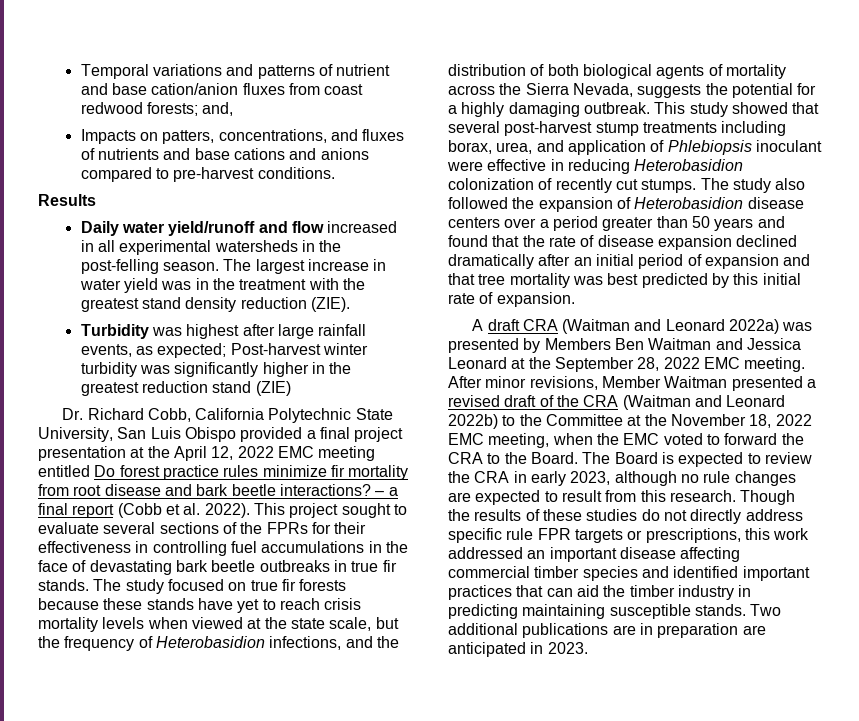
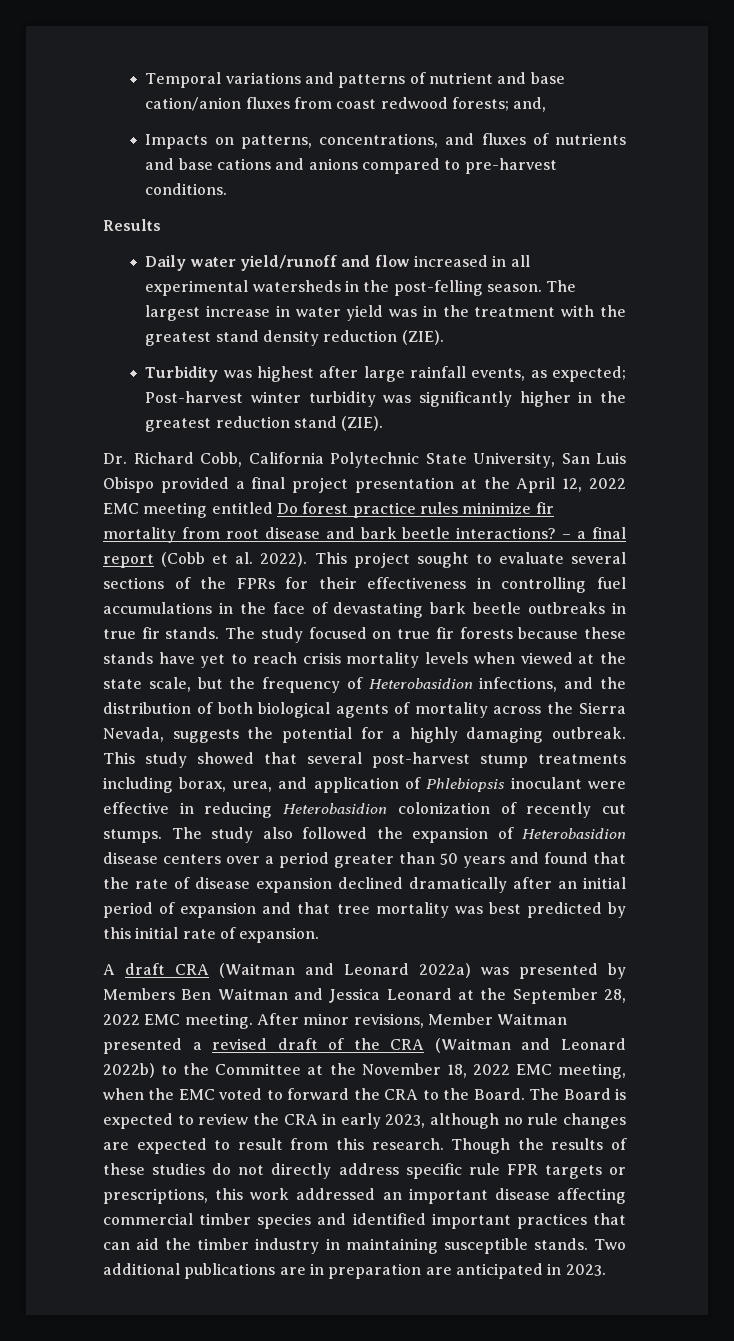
[162,130,215,144] patters, -> [240,135,312,149] patterns,
[255,381,291,396] (ZIE) -> [341,416,384,431] (ZIE).
[448,604,518,619] predicting -> (340, 1244) none

